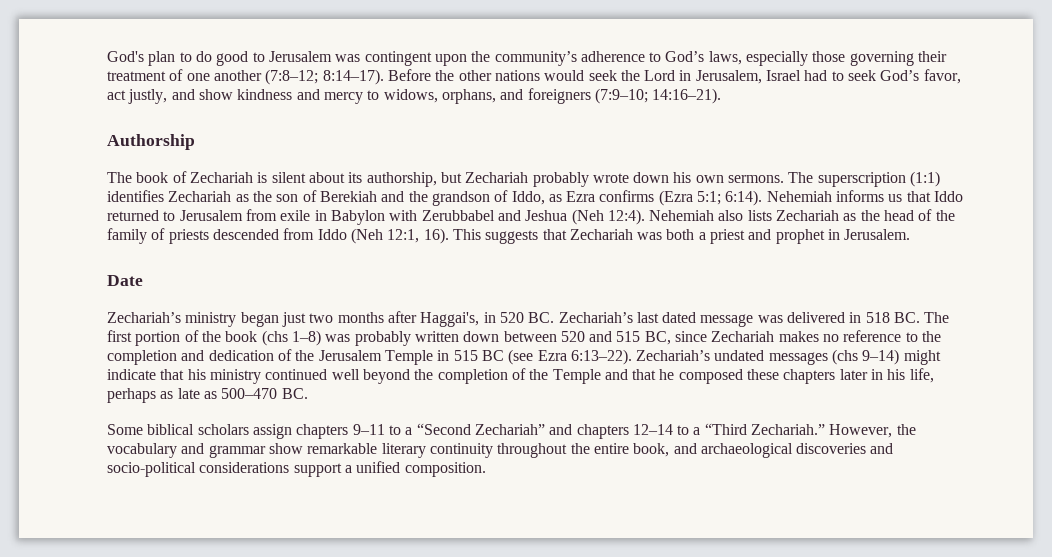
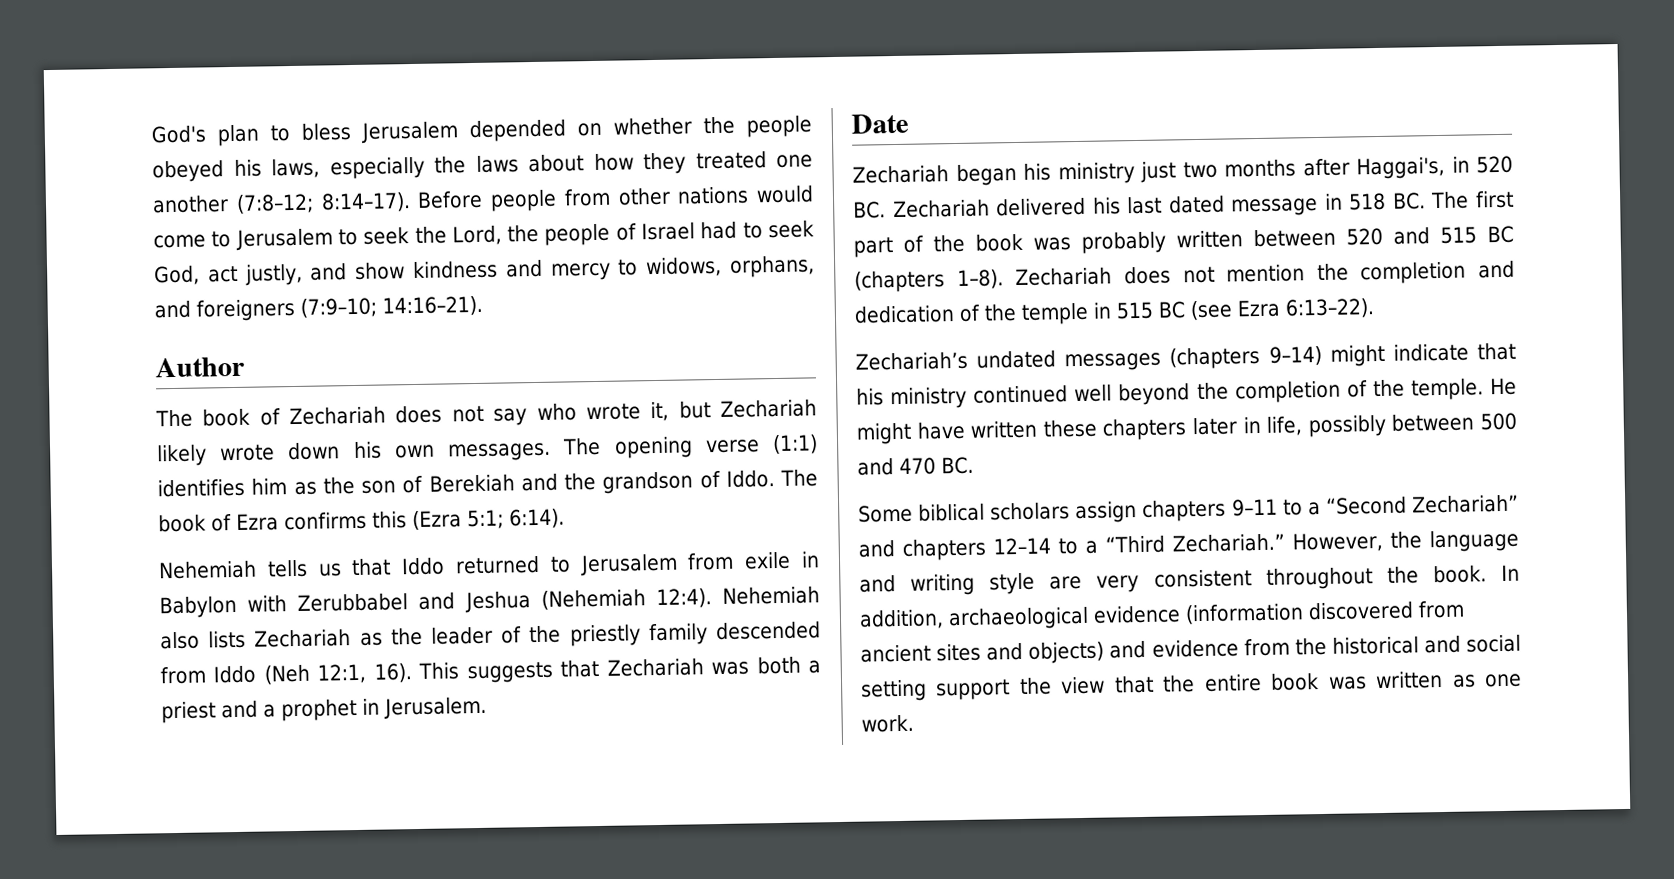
[195,51,948,66] [107,69,184,81] do good to Jerusalem was contingent upon the community’s adherence to God’s laws, especially those governing their treatment of -> [301,115,812,144] [152,151,767,183] bless Jerusalem depended on whether the people obeyed his laws, especially the laws about how they treated
[435,70,455,81] the -> [490,188,611,212] people from
[588,70,762,84] seek the Lord in Jerusalem, -> [153,223,637,251] come to Jerusalem to seek the Lord, the people of
[880,69,961,84] God’s favor, -> [154,265,200,286] God,
[107,134,195,150] Authorship -> [155,356,245,378] Author
[257,172,437,187] is silent about its authorship, -> [395,401,670,426] does not say who wrote it,
[532,172,589,187] probably -> [157,444,207,467] likely
[728,172,906,187] sermons. The superscription -> [448,436,760,462] messages. The opening verse
[168,191,232,202] Zechariah -> [251,478,288,495] him
[511,191,562,205] Iddo, as -> [725,469,818,488] [158,514,232,533] Iddo. The book of
(655, 196) none -> [372,511,407,529] this
[766,190,885,202] Nehemiah informs -> [158,559,308,580] // Nehemiah tells
[571,209,604,225] (Neh -> [540,589,646,610] (Nehemiah
[884,209,955,221] [107,228,209,244] head of the family of priests -> [430,623,708,647] leader of the priestly family
(772, 234) none -> [263,704,276,718] a
[107,312,279,327] Zechariah’s ministry began -> [852,162,1135,186] Zechariah began his ministry
[558,312,633,323] Zechariah’s -> [892,197,1121,219] Zechariah delivered his
[757,312,846,323] was delivered -> (1319, 207) none
[135,331,181,346] portion -> [853,237,893,258] part
[261,330,321,346] (chs 1–8) -> (1023, 242) none
[463,331,500,342] down -> (1243, 239) none
[644,330,918,345] BC, since Zechariah makes no reference to -> [1487,225,1514,244] [854,264,1306,293] BC (chapters 1–8). Zechariah does not mention
[318,350,433,365] Jerusalem Temple -> [1021,302,1089,325] temple
(632, 357) none -> (1375, 308) //
[832,349,859,365] (chs -> [1169,346,1261,370] (chapters
[552,368,934,384] [107,388,278,403] Temple and that he composed these chapters later in his life, perhaps as late as 500–470 -> [1410,377,1517,401] [856,412,1517,445] [857,457,936,476] temple. He might have written these chapters later in life, possibly between 500 and 470
[107,443,894,458] [107,461,486,477] vocabulary and grammar show remarkable literary continuity throughout the entire book, and archaeological discoveries and socio-political considerations support a unified composition. -> [1429,529,1519,553] [859,564,1520,596] [859,600,1465,631] [860,634,1521,664] [861,670,1522,702] [861,714,914,733] language and writing style are very consistent throughout the book. In addition, archaeological evidence (information discovered from ancient sites and objects) and evidence from the historical and social setting support the view that the entire book was written as one work.

